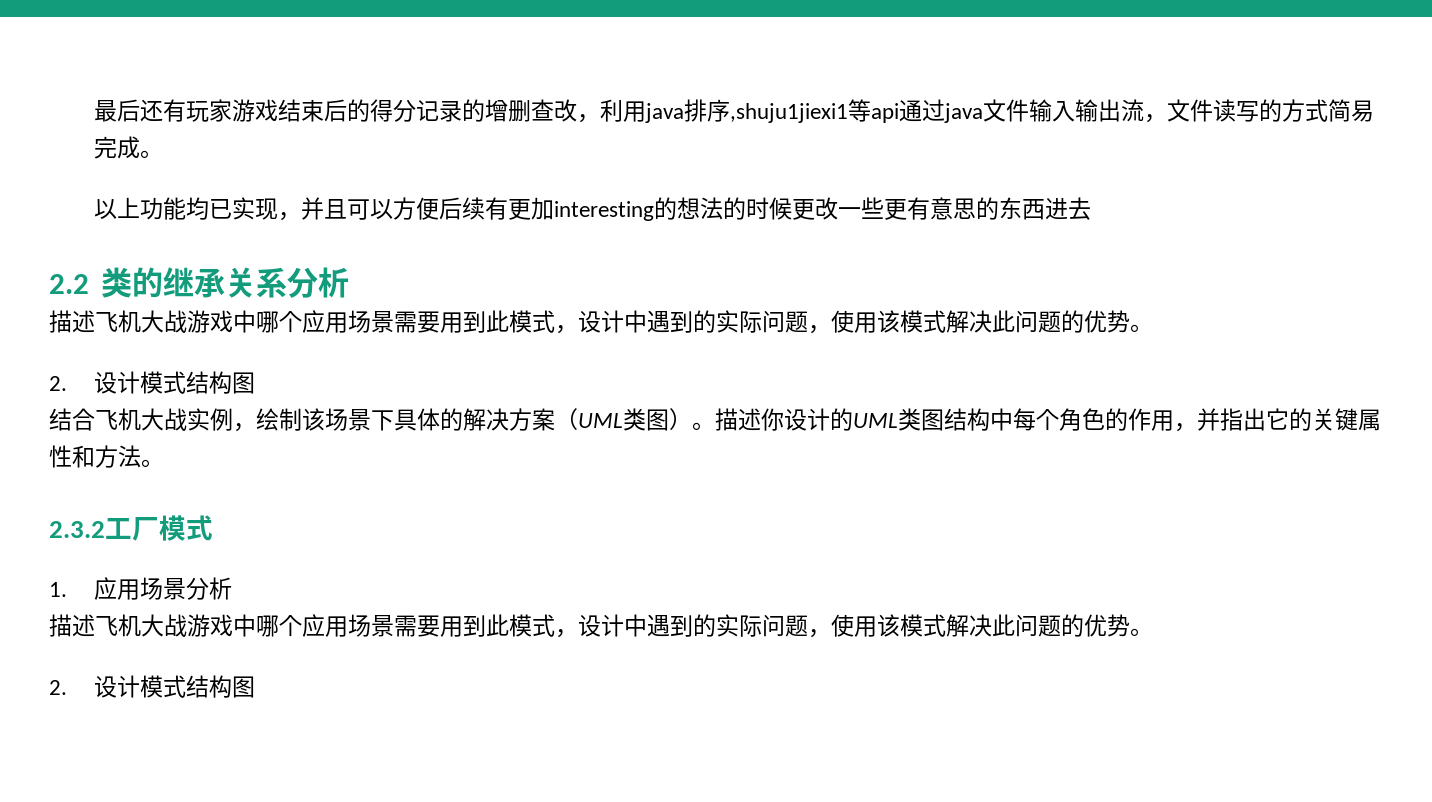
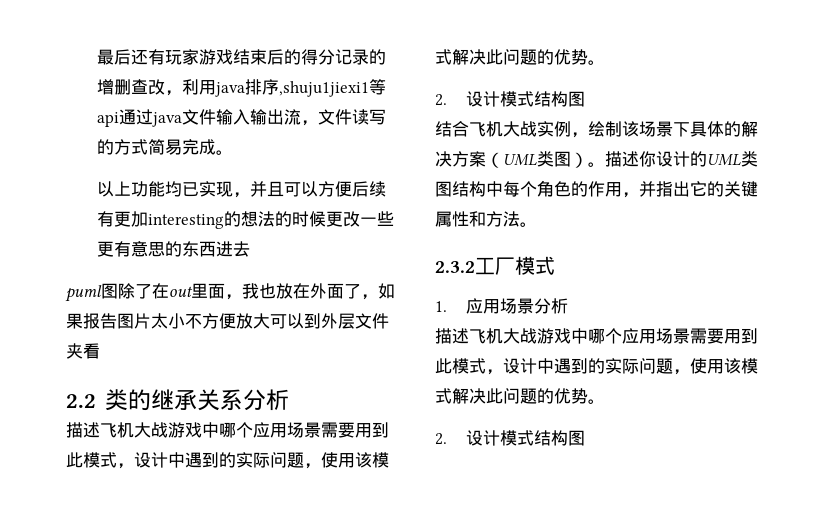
(1091, 208) none -> [65,283,395,302] [66,313,389,329] [66,343,100,359] // puml图除了在out里面，我也放在外面了，如果报告图片太小不方便放大可以到外层文件夹看

